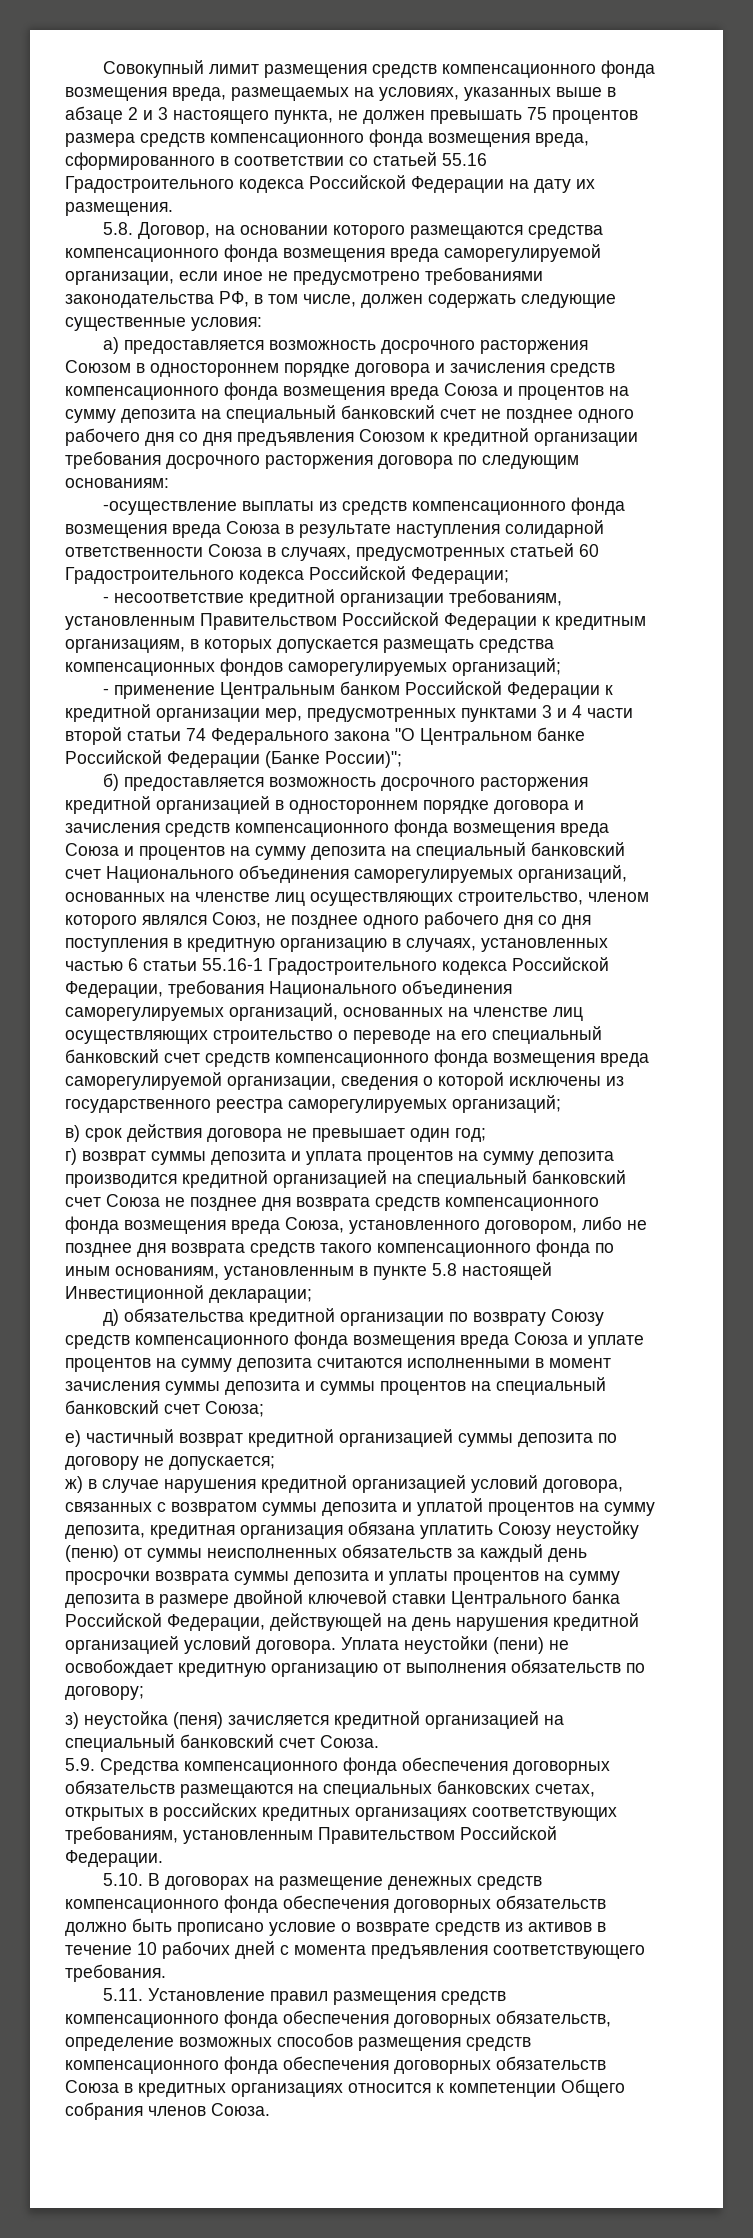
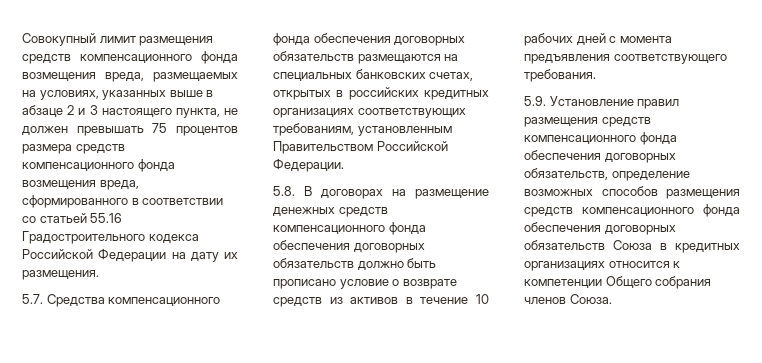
[102,222,603,239] [65,244,601,262] [65,267,543,285] [65,291,616,308] [65,317,262,331] [102,337,588,354] [65,360,615,377] [65,382,629,400] [65,405,634,423] [65,428,638,446] [65,451,579,469] [65,478,169,488] [102,497,625,515] [65,520,604,538] [65,543,599,561] [65,566,509,584] [102,589,562,607] [65,612,646,630] [65,639,554,653] [65,658,561,676] [102,681,613,699] [65,704,633,722] [65,727,585,745] [65,750,402,768] [102,773,588,791] [65,796,584,814] [65,819,609,837] [65,842,625,860] [65,865,627,883] [65,892,649,906] [65,911,591,929] [65,938,608,952] [65,957,609,975] [65,980,512,998] [65,1003,583,1021] [65,1026,602,1044] [65,1049,649,1067] [65,1072,624,1090] [65,1095,561,1113] [65,1124,486,1142] [65,1148,614,1165] [65,1170,626,1188] [65,1194,599,1211] [65,1216,647,1234] [65,1239,614,1257] [65,1262,552,1280] [65,1285,312,1303] [102,1308,604,1326] [65,1331,644,1349] [65,1358,611,1372] [65,1377,606,1395] [65,1400,264,1417] [65,1429,617,1447] [65,1456,275,1470] [65,1475,623,1493] [65,1498,655,1516] [65,1521,639,1539] [65,1544,587,1562] [65,1571,620,1585] [65,1590,620,1608] [65,1613,639,1631] [65,1636,569,1654] [65,1659,645,1677] [65,1686,144,1700] [65,1711,564,1729] [65,1734,379,1752] [65,1758,95,1771] 5.8. Договор, на основании которого размещаются средства компенсационного фонда возмещения вреда саморегулируемой организации, если иное не предусмотрено требованиями законодательства РФ, в том числе, должен содержать следующие существенные условия: // а) предоставляется возможность досрочного расторжения Союзом в одностороннем порядке договора и зачисления средств компенсационного фонда возмещения вреда Союза и процентов на сумму депозита на специальный банковский счет не позднее одного рабочего дня со дня предъявления Союзом к кредитной организации требования досрочного расторжения договора по следующим основаниям: // -осуществление выплаты из средств компенсационного фонда возмещения вреда Союза в результате наступления солидарной ответственности Союза в случаях, предусмотренных статьей 60 Градостроительного кодекса Российской Федерации; // - несоответствие кредитной организации требованиям, установленным Правительством Российской Федерации к кредитным организациям, в которых допускается размещать средства компенсационных фондов саморегулируемых организаций; // - применение Центральным банком Российской Федерации к кредитной организации мер, предусмотренных пунктами 3 и 4 части второй статьи 74 Федерального закона "О Центральном банке Российской Федерации (Банке России)"; // б) предоставляется возможность досрочного расторжения кредитной организацией в одностороннем порядке договора и зачисления средств компенсационного фонда возмещения вреда Союза и процентов на сумму депозита на специальный банковский счет Национального объединения саморегулируемых организаций, основанных на членстве лиц осуществляющих строительство, членом которого являлся Союз, не позднее одного рабочего дня со дня поступления в кредитную организацию в случаях, установленных частью 6 статьи 55.16-1 Градостроительного кодекса Российской Федерации, требования Национального объединения саморегулируемых организаций, основанных на членстве лиц осуществляющих строительство о переводе на его специальный банковский счет средств компенсационного фонда возмещения вреда саморегулируемой организации, сведения о которой исключены из государственного реестра саморегулируемых организаций; // в) срок действия договора не превышает один год; // г) возврат суммы депозита и уплата процентов на сумму депозита производится кредитной организацией на специальный банковский счет Союза не позднее дня возврата средств компенсационного фонда возмещения вреда Союза, установленного договором, либо не позднее дня возврата средств такого компенсационного фонда по иным основаниям, установленным в пункте 5.8 настоящей Инвестиционной декларации; // д) обязательства кредитной организации по возврату Союзу средств компенсационного фонда возмещения вреда Союза и уплате процентов на сумму депозита считаются исполненными в момент зачисления суммы депозита и суммы процентов на специальный банковский счет Союза; // е) частичный возврат кредитной организацией суммы депозита по договору не допускается; // ж) в случае нарушения кредитной организацией условий договора, связанных с возвратом суммы депозита и уплатой процентов на сумму депозита, кредитная организация обязана уплатить Союзу неустойку (пеню) от суммы неисполненных обязательств за каждый день просрочки возврата суммы депозита и уплаты процентов на сумму депозита в размере двойной ключевой ставки Центрального банка Российской Федерации, действующей на день нарушения кредитной организацией условий договора. Уплата неустойки (пени) не освобождает кредитную организацию от выполнения обязательств по договору; // з) неустойка (пеня) зачисляется кредитной организацией на специальный банковский счет Союза. // 5.9. -> [22,294,43,304] 5.7.
[102,1873,143,1886] 5.10. -> [273,186,295,196] 5.8.
[102,1988,143,2001] 5.11. -> [524,96,546,106] 5.9.

